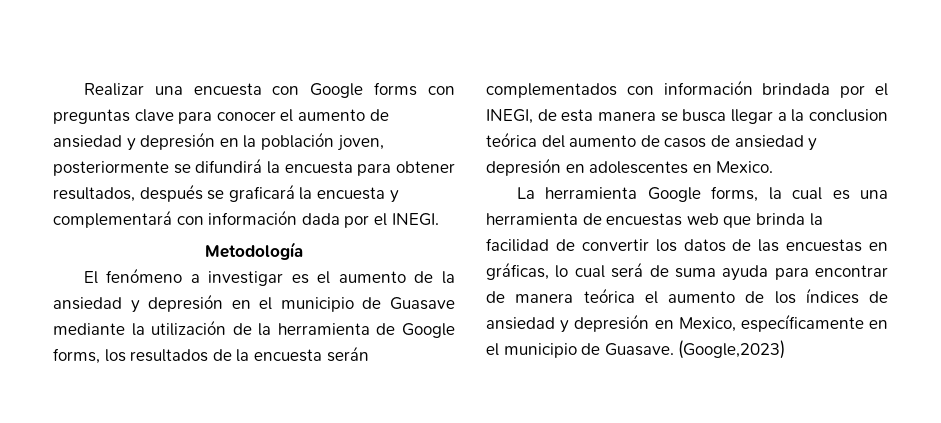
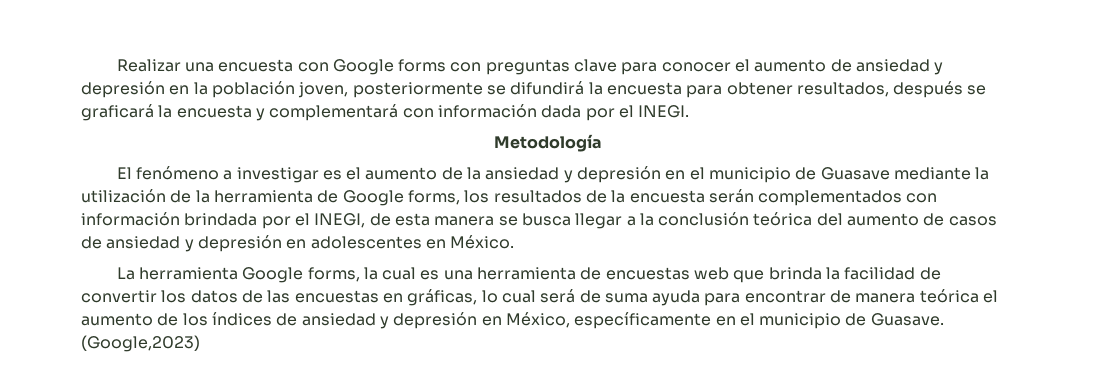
[809,109,888,122] conclusion -> [658,212,750,226] conclusión
[716,161,774,173] Mexico. -> [450,235,515,249] México.
[678,317,736,332] Mexico, -> [505,312,570,328] México,

